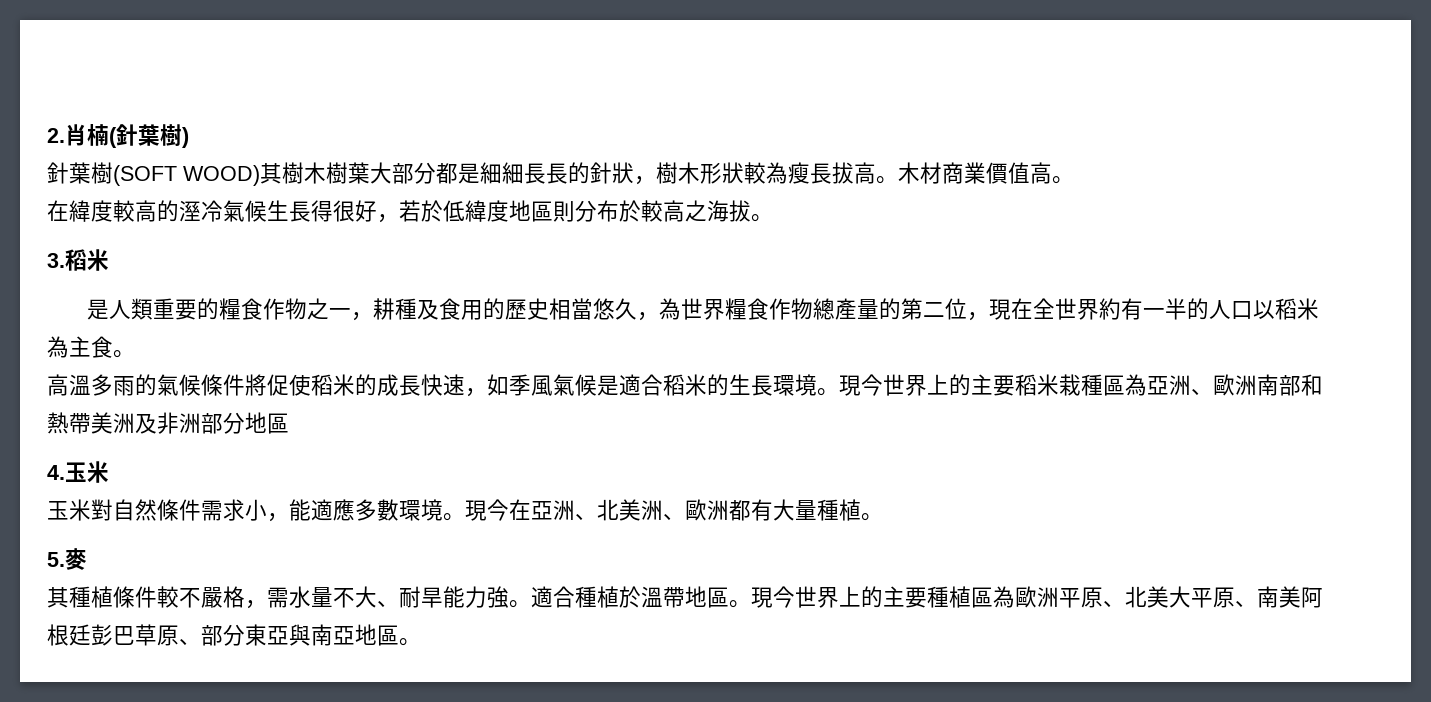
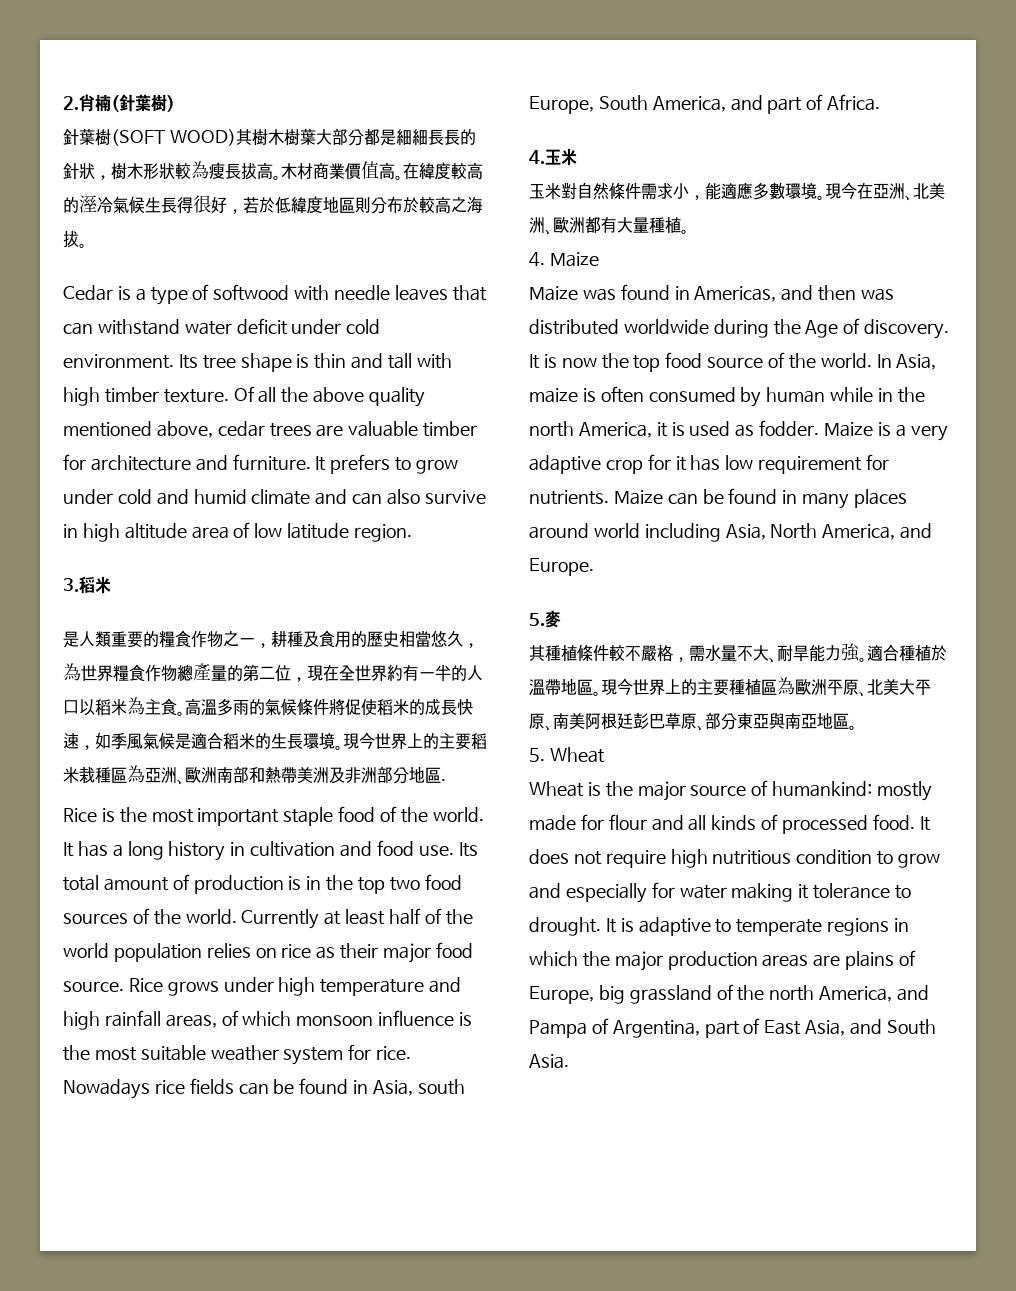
(1074, 180) // -> (403, 177) none
(773, 218) none -> [63,284,487,305] [63,318,381,335] [63,353,452,372] [63,386,426,407] [63,421,478,438] [63,454,459,474] [63,489,486,505] [63,522,413,542] // Cedar is a type of softwood with needle leaves that can withstand water deficit under cold environment. Its tree shape is thin and tall with high timber texture. Of all the above quality mentioned above, cedar trees are valuable timber for architecture and furniture. It prefers to grow under cold and humid climate and can also survive in high altitude area of low latitude region.
(135, 354) // -> (185, 713) none
(289, 423) none -> [441,779,446,781] [63,806,484,826] [63,840,478,861] [63,874,462,894] [63,908,473,929] [63,942,473,963] [63,977,462,996] [63,1010,473,1030] [63,1044,412,1065] [63,1078,465,1099] [529,94,881,114] . // Rice is the most important staple food of the world. It has a long history in cultivation and food use. Its total amount of production is in the top two food sources of the world. Currently at least half of the world population relies on rice as their major food source. Rice grows under high temperature and high rainfall areas, of which monsoon influence is the most suitable weather system for rice. Nowadays rice fields can be found in Asia, south Europe, South America, and part of Africa.
(883, 517) none -> [529,252,599,267] [529,284,894,302] [529,318,950,339] [529,352,937,372] [529,386,925,407] [529,420,948,441] [529,454,890,474] [529,488,907,509] [529,523,933,542] [529,558,594,576] // 4. Maize // Maize was found in Americas, and then was distributed worldwide during the Age of discovery. It is now the top food source of the world. In Asia, maize is often consumed by human while in the north America, it is used as fodder. Maize is a very adaptive crop for it has low requirement for nutrients. Maize can be found in many places around world including Asia, North America, and Europe.
(421, 642) none -> [529,747,605,763] [529,780,933,801] [529,814,931,834] [529,849,941,868] [529,882,911,903] [529,917,910,936] [529,950,917,971] [529,984,929,1004] [529,1018,936,1038] [529,1054,569,1069] // 5. Wheat // Wheat is the major source of humankind: mostly made for flour and all kinds of processed food. It does not require high nutritious condition to grow and especially for water making it tolerance to drought. It is adaptive to temperate regions in which the major production areas are plains of Europe, big grassland of the north America, and Pampa of Argentina, part of East Asia, and South Asia.

